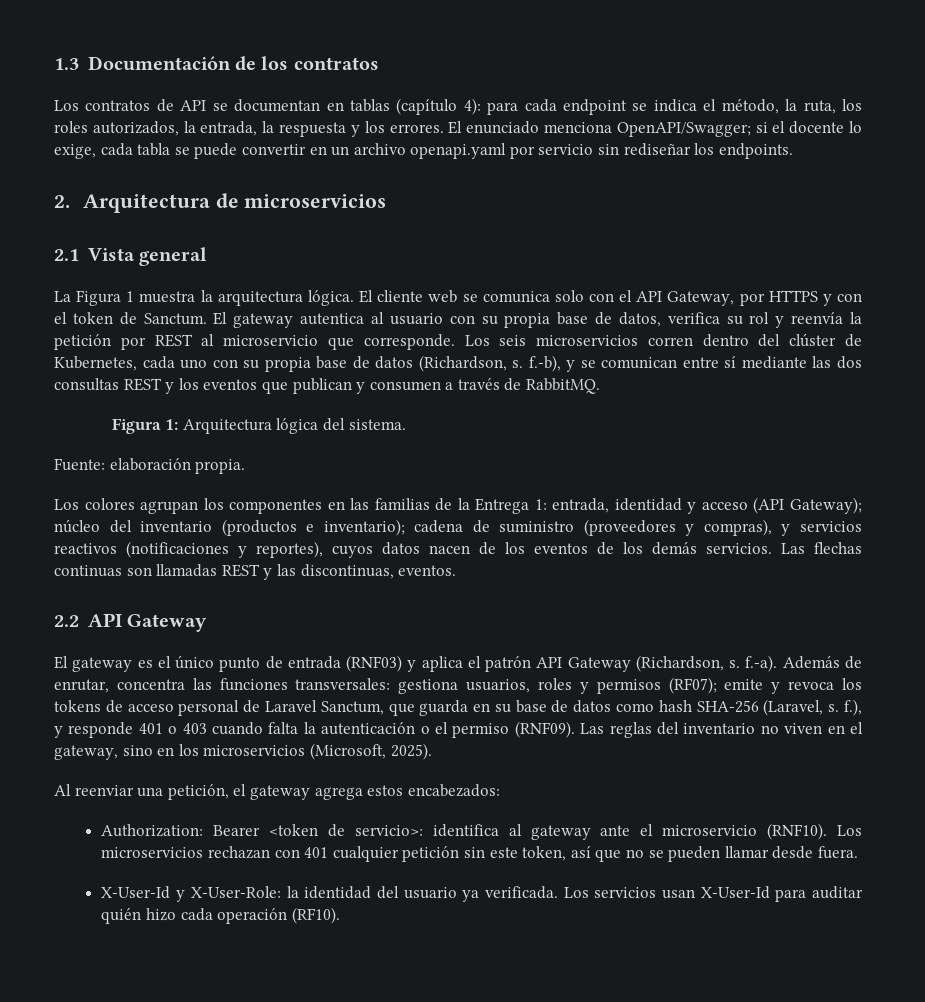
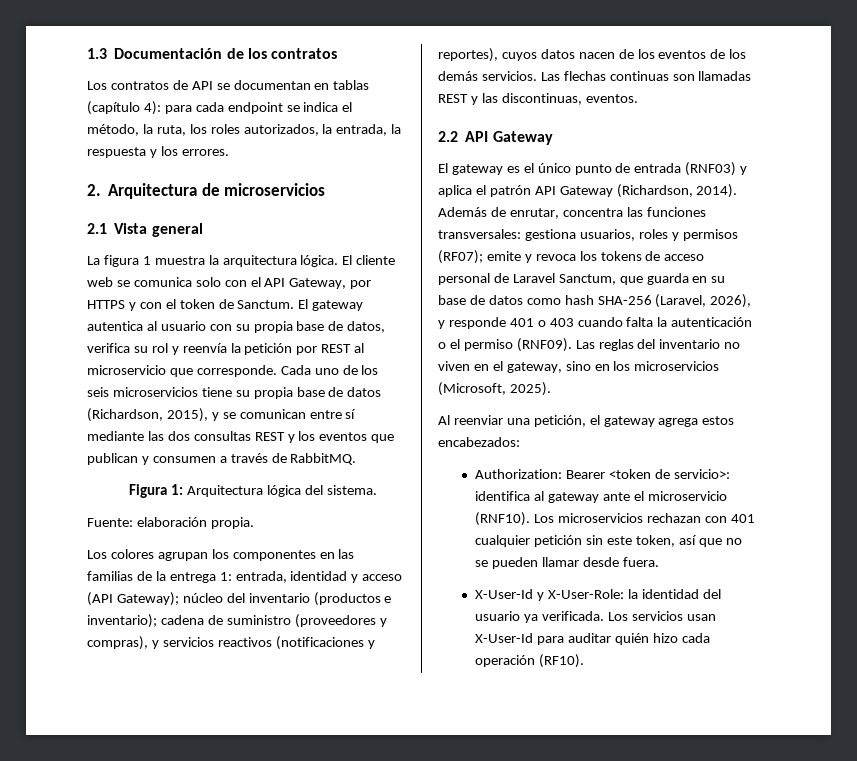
[448,121,862,137] [54,143,793,159] El enunciado menciona OpenAPI/Swagger; si el docente lo exige, cada tabla se puede convertir en un archivo openapi.yaml por servicio sin rediseñar los endpoints. -> (229, 152) none
[76,290,122,306] Figura -> [103,255,139,267] figura
[464,333,863,347] [54,356,238,371] Los seis microservicios corren dentro del clúster de Kubernetes, cada uno con -> [280,365,379,375] [87,387,232,397] Cada uno de los seis microservicios tiene
[512,355,561,372] s. f.-b), -> [166,408,208,422] 2015),
[475,498,530,514] Entrega -> [169,572,216,583] entrega
[729,655,778,672] s. f.-a). -> [696,184,738,198] 2014).
[828,699,862,716] s. f.), -> [710,294,752,308] 2026),

